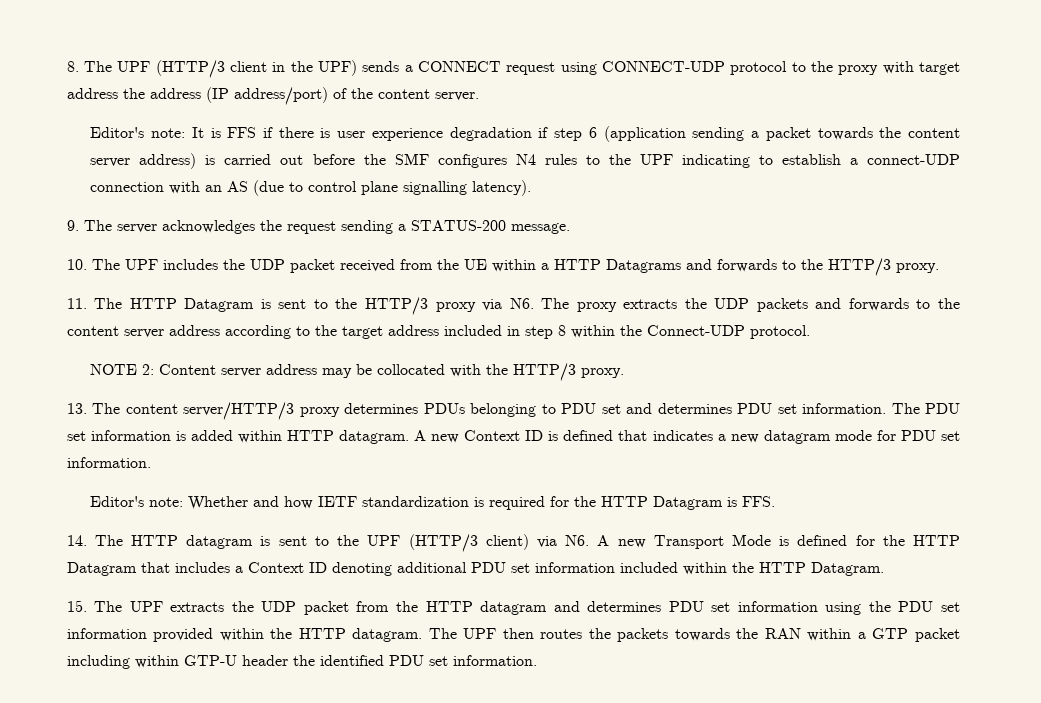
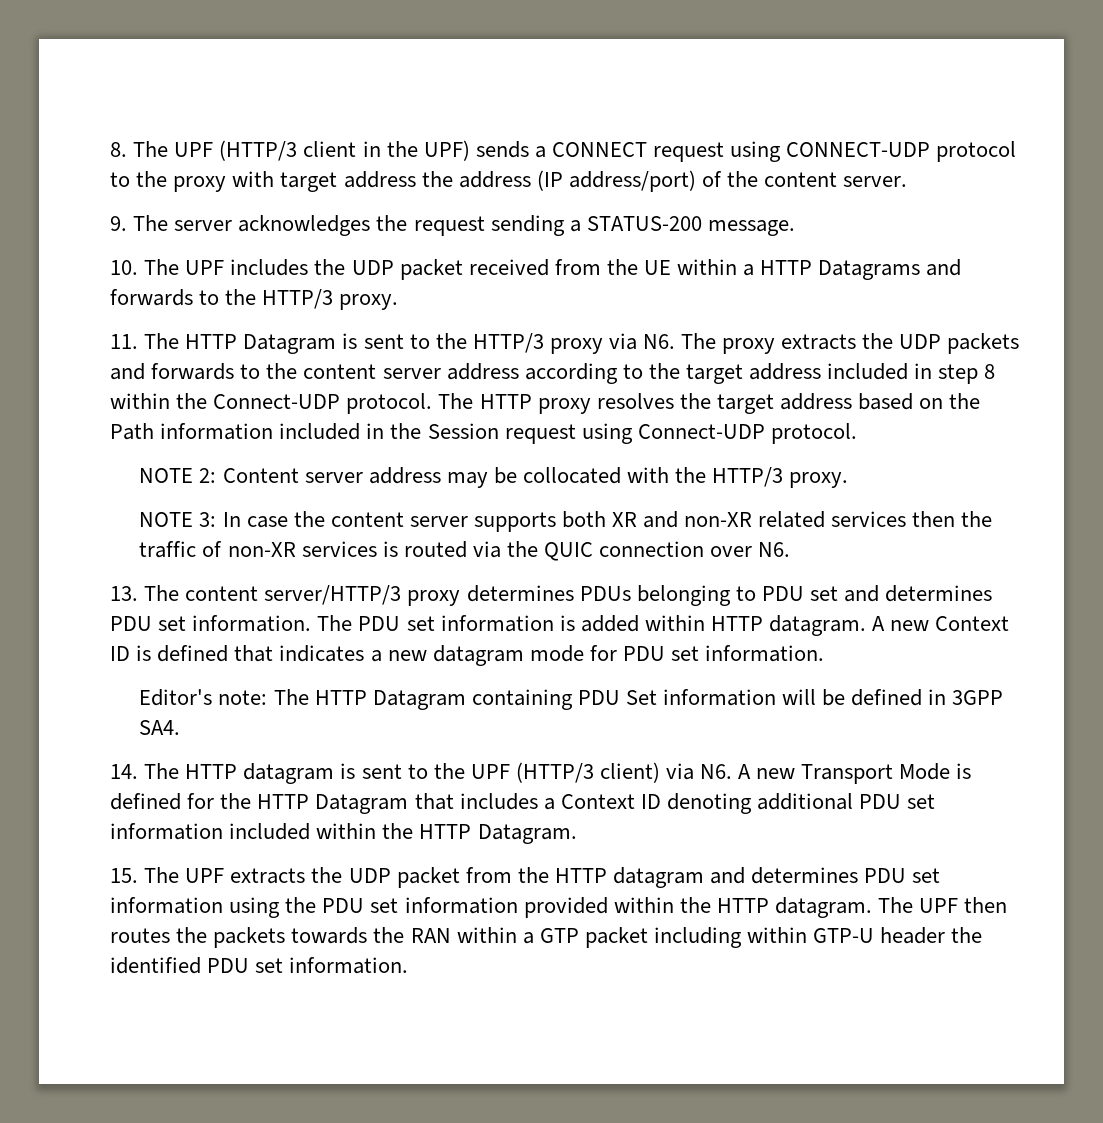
[90,126,960,142] [90,153,961,169] [90,180,532,196] // Editor's note: It is FFS if there is user experience degradation if step 6 (application sending a packet towards the content server address) is carried out before the SMF configures N4 rules to the UPF indicating to establish a connect-UDP connection with an AS (due to control plane signalling latency). -> (908, 181) none
(810, 332) none -> [438,393,981,414] [110,423,857,444] The HTTP proxy resolves the target address based on the Path information included in the Session request using Connect-UDP protocol.
(625, 373) none -> [139,511,993,532] [139,541,791,561] // NOTE 3: In case the content server supports both XR and non-XR related services then the traffic of non-XR services is routed via the QUIC connection over N6.
[188,496,776,510] Whether and how IETF standardization is required for the HTTP Datagram is FFS. -> [273,689,1004,710] [139,720,181,735] The HTTP Datagram containing PDU Set information will be defined in 3GPP SA4.

